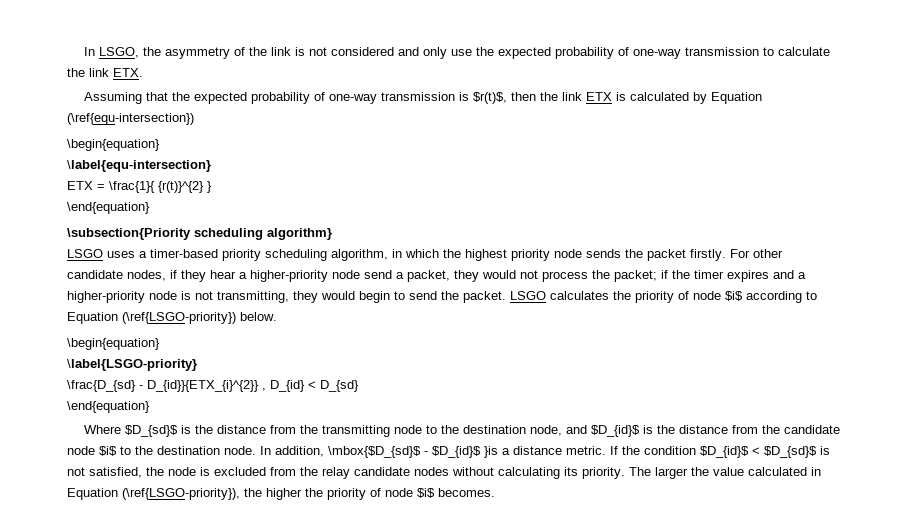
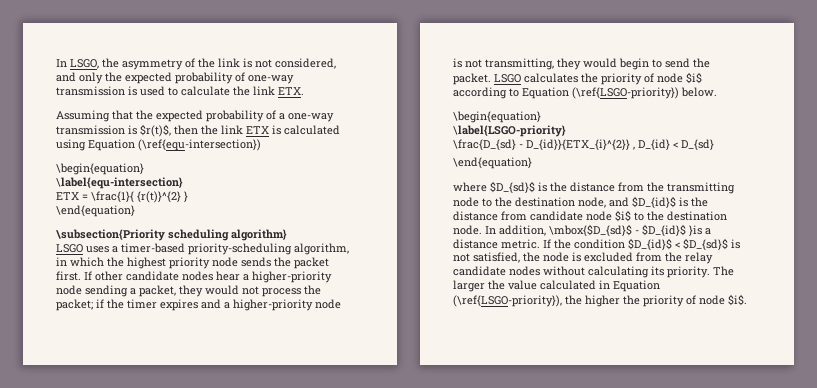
[331,47,395,56] considered -> [275,58,336,69] considered,
[451,47,760,59] use the expected probability of one-way transmission -> [105,72,294,84] [56,86,165,96] the expected probability of one-way transmission is used
(326, 96) none -> [279,113,285,120] a
[693,92,708,104] by -> [56,139,86,151] using
[222,249,327,261] priority scheduling -> [188,243,292,255] priority-scheduling
[690,249,783,261] [67,270,206,282] firstly. For other candidate nodes, if they -> [56,271,213,281] first. If other candidate nodes
[364,270,392,279] send -> [85,285,128,297] sending
[84,425,122,434] Where -> [453,182,487,192] where
[762,425,781,434] the -> (527, 216) none
[417,488,495,498] $i$ becomes. -> [728,294,747,306] $i$.

